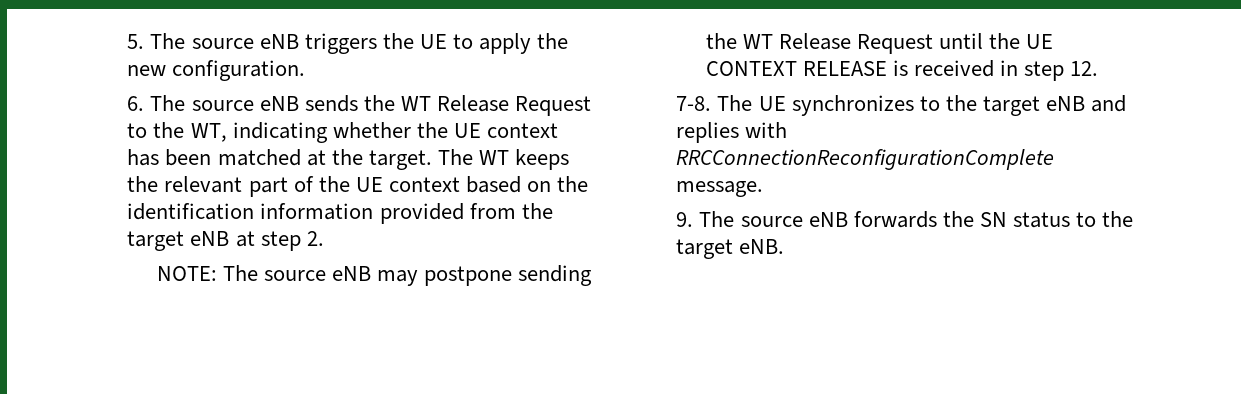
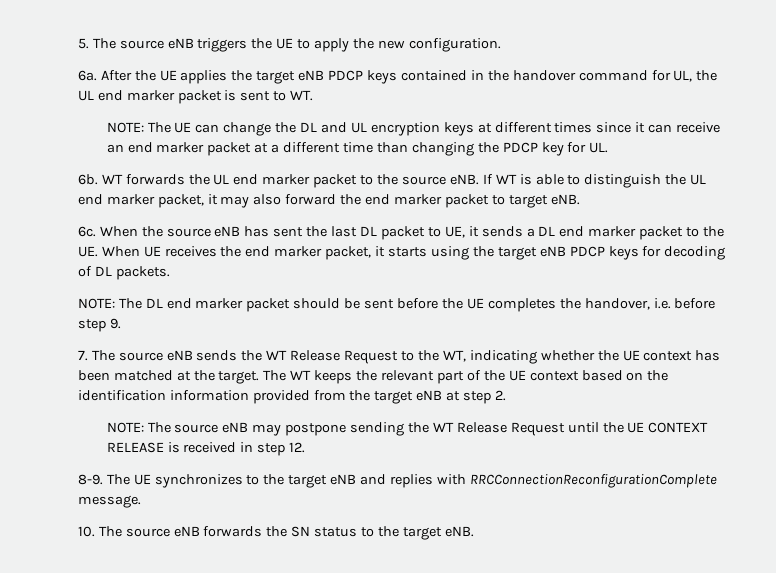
[127,96,145,111] 6. -> [77,70,718,84] [77,90,314,104] [106,122,721,136] [106,142,609,156] [77,174,707,188] [77,194,580,208] [77,226,725,240] [77,246,726,260] [77,266,170,280] [77,298,716,312] [77,318,121,332] [77,350,88,361] 6a. After the UE applies the target eNB PDCP keys contained in the handover command for UL, the UL end marker packet is sent to WT. // NOTE: The UE can change the DL and UL encryption keys at different times since it can receive an end marker packet at a different time than changing the PDCP key for UL. // 6b. WT forwards the UL end marker packet to the source eNB. If WT is able to distinguish the UL end marker packet, it may also forward the end marker packet to target eNB. // 6c. When the source eNB has sent the last DL packet to UE, it sends a DL end marker packet to the UE. When UE receives the end marker packet, it starts using the target eNB PDCP keys for decoding of DL packets. // NOTE: The DL end marker packet should be sent before the UE completes the handover, i.e. before step 9. // 7.
[676,96,712,111] 7-8. -> [77,474,103,485] 8-9.
[676,212,694,227] 9. -> [77,526,95,537] 10.

